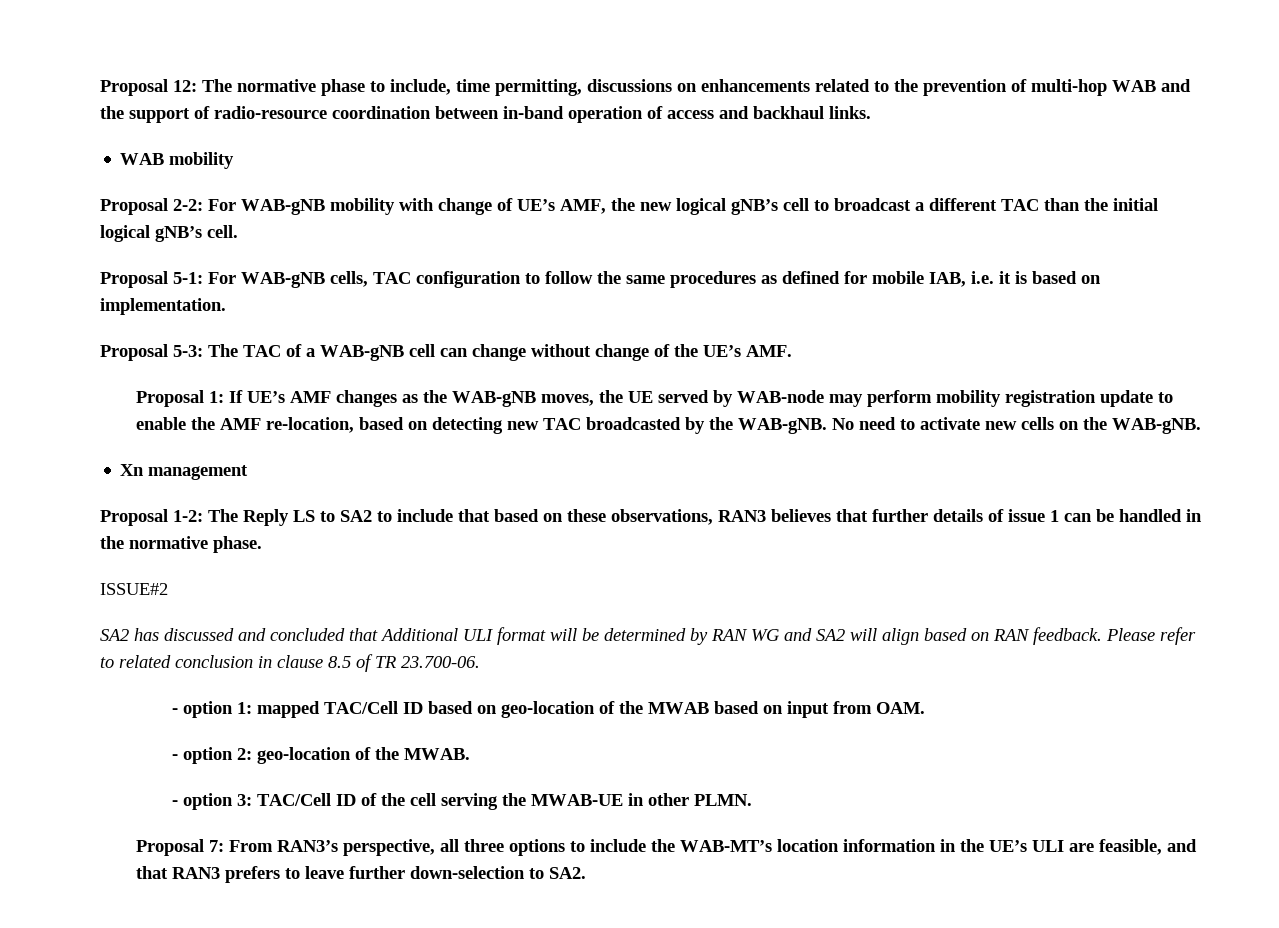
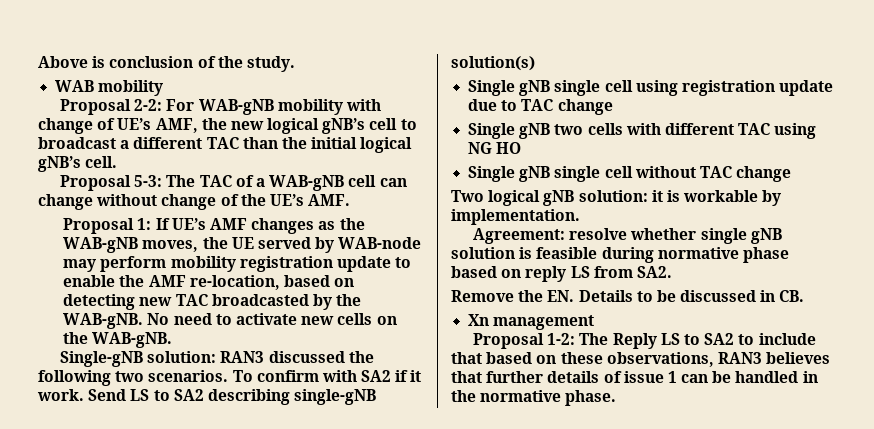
[100,79,1191,96] [100,106,871,123] Proposal 12: The normative phase to include, time permitting, discussions on enhancements related to the prevention of multi-hop WAB and the support of radio-resource coordination between in-band operation of access and backhaul links. -> [38,56,295,72] Above is conclusion of the study.
[100,271,1101,288] [100,298,226,315] // Proposal 5-1: For WAB-gNB cells, TAC configuration to follow the same procedures as defined for mobile IAB, i.e. it is based on implementation. -> (118, 162) none
(1201, 426) none -> [60,351,374,367] [38,370,422,386] [37,389,377,405] [451,56,535,71] [468,80,834,96] [468,99,613,115] [468,123,817,139] [468,142,522,154] [468,166,792,182] [451,190,782,206] [451,209,580,225] [473,228,782,244] [451,247,789,263] [451,266,672,282] [451,290,805,302] // Single-gNB solution: RAN3 discussed the following two scenarios. To confirm with SA2 if it work. Send LS to SA2 describing single-gNB solution(s) // Single gNB single cell using registration update due to TAC change // Single gNB two cells with different TAC using NG HO // Single gNB single cell without TAC change // Two logical gNB solution: it is workable by implementation. // Agreement: resolve whether single gNB solution is feasible during normative phase based on reply LS from SA2. // Remove the EN. Details to be discussed in CB.
[100,583,168,595] [100,627,1196,645] [100,654,480,672] [171,701,925,718] [171,747,470,764] [171,793,752,810] [135,839,1197,856] [135,866,586,883] // ISSUE#2 // SA2 has discussed and concluded that Additional ULI format will be determined by RAN WG and SA2 will align based on RAN feedback. Please refer to related conclusion in clause 8.5 of TR 23.700-06. // - option 1: mapped TAC/Cell ID based on geo-location of the MWAB based on input from OAM. // - option 2: geo-location of the MWAB. // - option 3: TAC/Cell ID of the cell serving the MWAB-UE in other PLMN. // Proposal 7: From RAN3’s perspective, all three options to include the WAB-MT’s location information in the UE’s ULI are feasible, and that RAN3 prefers to leave further down-selection to SA2. -> (617, 398) none

